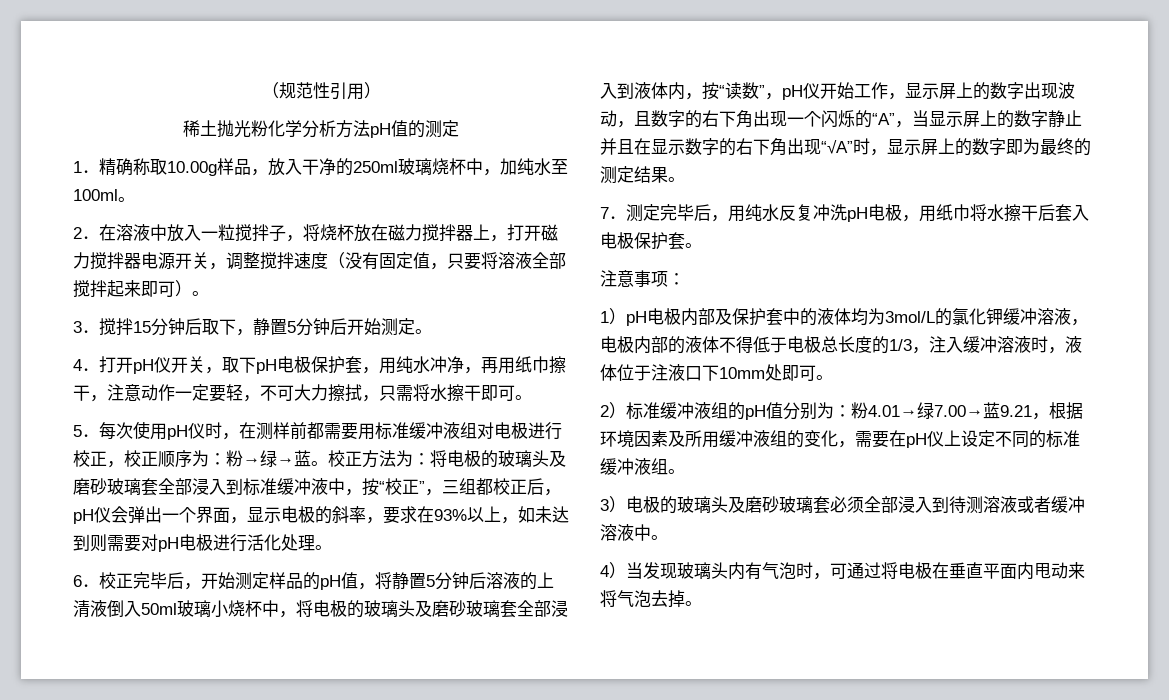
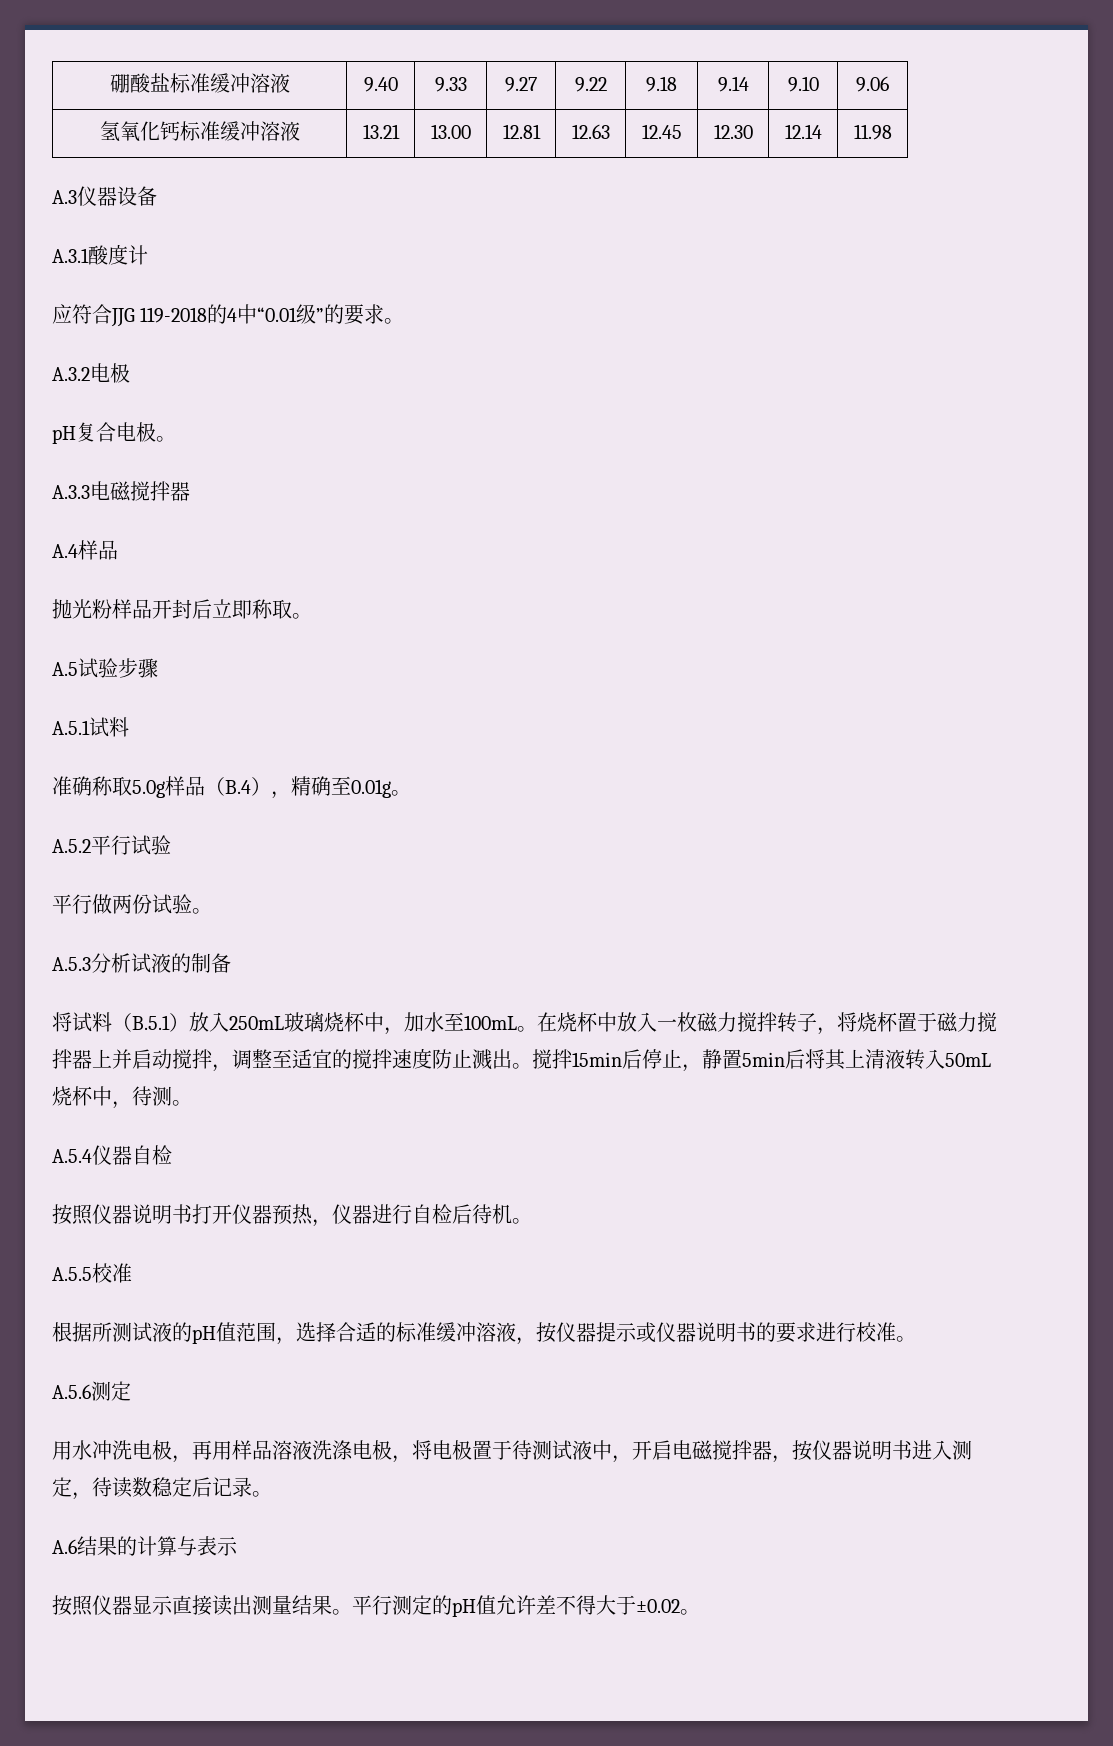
[261,82,381,100] [183,120,459,138] [73,158,568,176] [73,189,135,202] [73,224,269,242] （规范性引用） // 稀土抛光粉化学分析方法pH值的测定 // 1．精确称取10.00g样品，放入干净的250ml玻璃烧杯中，加纯水至100ml。 // 2．在溶液中放入一粒搅拌 -> [109,73,290,93] [363,77,398,92] [434,77,467,92] [505,77,537,92] [574,77,607,92] [646,76,677,92] [717,76,749,92] [787,76,819,92] [856,76,889,92] [99,121,300,142] [362,124,400,139] [430,124,471,139] [502,124,541,139] [571,124,610,139] [641,124,682,139] [713,124,753,139] [784,124,822,139] [853,124,892,140] [52,186,157,206] [52,244,148,265] [52,304,405,327] [52,363,130,383] [52,422,176,444] [52,481,190,502] [52,540,118,560] [52,599,312,619] [52,658,158,678] [52,717,129,737] [52,776,411,799] [52,835,171,855] [52,894,212,914] [52,953,231,973] [52,1012,797,1035] 硼酸盐标准缓冲溶液 | 9.40 | 9.33 | 9.27 | 9.22 | 9.18 | 9.14 | 9.10 | 9.06 // 氢氧化钙标准缓冲溶液 | 13.21 | 13.00 | 12.81 | 12.63 | 12.45 | 12.30 | 12.14 | 11.98 // A.3仪器设备 // A.3.1酸度计 // 应符合JJG 119-2018的4中“0.01级”的要求。 // A.3.2电极 // pH复合电极。 // A.3.3电磁搅拌器 // A.4样品 // 抛光粉样品开封后立即称取。 // A.5试验步骤 // A.5.1试料 // 准确称取5.0g样品（B.4），精确至0.01g。 // A.5.2平行试验 // 平行做两份试验。 // A.5.3分析试液的制备 // 将试料（B.5.1）放入250mL玻璃烧杯中，加水至100mL。在烧杯中放入一枚磁力搅拌转
[354,224,388,242] 放在 -> [897,1012,937,1032] 置于
[490,224,558,242] [73,252,566,270] [73,280,209,297] [73,318,432,336] [73,356,566,374] [73,384,532,402] [73,421,562,440] [73,450,566,468] [73,478,561,496] [73,506,569,524] [73,534,332,552] [73,572,554,590] [73,600,568,618] [600,82,1075,100] [600,110,1082,128] [600,138,1091,156] [600,166,685,184] [600,204,1089,222] [600,232,702,250] [600,270,685,287] [600,308,1088,326] [600,336,1082,354] [600,364,833,381] [600,402,1083,420] [600,430,1080,448] [600,458,685,475] [600,496,1085,514] [600,524,668,541] [600,562,1085,580] [600,590,685,608] ，打开磁力搅拌器电源开关，调整搅拌速度（没有固定值，只要将溶液全部搅拌起来即可）。 // 3．搅拌15分钟后取下，静置5分钟后开始测定。 // 4．打开pH仪开关，取下pH电极保护套，用纯水冲净，再用纸巾擦干，注意动作一定要轻，不可大力擦拭，只需将水擦干即可。 // 5．每次使用pH仪时，在测样前都需要用标准缓冲液组对电极进行校正，校正顺序为：粉→绿→蓝。校正方法为：将电极的玻璃头及磨砂玻璃套全部浸入到标准缓冲液中，按“校正”，三组都校正后，pH仪会弹出一个界面，显示电极的斜率，要求在93%以上，如未达到则需要对pH电极进行活化处理。 // 6．校正完毕后，开始测定样品的pH值，将静置5分钟后溶液的上清液倒入50ml玻璃小烧杯中，将电极的玻璃头及磨砂玻璃套全部浸入到液体内，按“读数”，pH仪开始工作，显示屏上的数字出现波动，且数字的右下角出现一个闪烁的“A”，当显示屏上的数字静止并且在显示数字的右下角出现“√A”时，显示屏上的数字即为最终的测定结果。 // 7．测定完毕后，用纯水反复冲洗pH电极，用纸巾将水擦干后套入电极保护套。 // 注意事项： // 1）pH电极内部及保护套中的液体均为3mol/L的氯化钾缓冲溶液，电极内部的液体不得低于电极总长度的1/3，注入缓冲溶液时，液体位于注液口下10mm处即可。 // 2）标准缓冲液组的pH值分别为：粉4.01→绿7.00→蓝9.21，根据环境因素及所用缓冲液组的变化，需要在pH仪上设定不同的标准缓冲液组。 // 3）电极的玻璃头及磨砂玻璃套必须全部浸入到待测溶液或者缓冲溶液中。 // 4）当发现玻璃头内有气泡时，可通过将电极在垂直平面内甩动来将气泡去掉 -> [112,1048,991,1072] [52,1086,192,1109] [52,1145,172,1165] [52,1204,532,1227] [52,1263,132,1283] [52,1322,916,1345] [52,1381,131,1401] [52,1440,972,1463] [52,1477,272,1500] [52,1536,238,1556] [52,1595,680,1617] 并启动搅拌，调整至适宜的搅拌速度防止溅出。搅拌15min后停止，静置5min后将其上清液转入50mL烧杯中，待测。 // A.5.4仪器自检 // 按照仪器说明书打开仪器预热，仪器进行自检后待机。 // A.5.5校准 // 根据所测试液的pH值范围，选择合适的标准缓冲溶液，按仪器提示或仪器说明书的要求进行校准。 // A.5.6测定 // 用水冲洗电极，再用样品溶液洗涤电极，将电极置于待测试液中，开启电磁搅拌器，按仪器说明书进入测定，待读数稳定后记录。 // A.6结果的计算与表示 // 按照仪器显示直接读出测量结果。平行测定的pH值允许差不得大于±0.02

